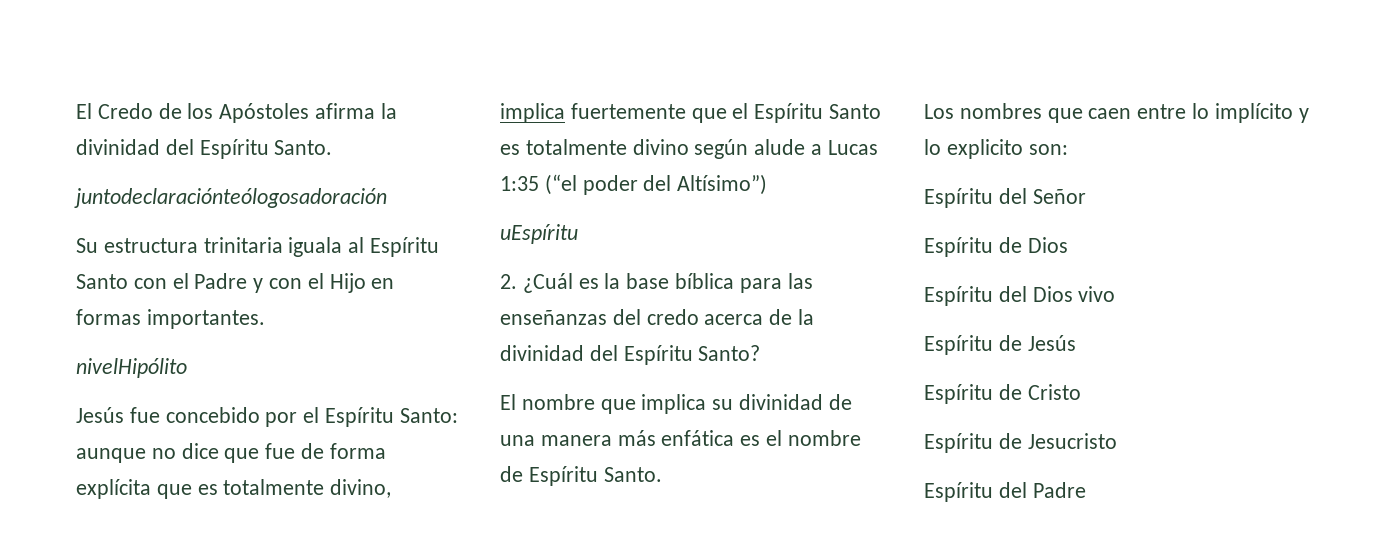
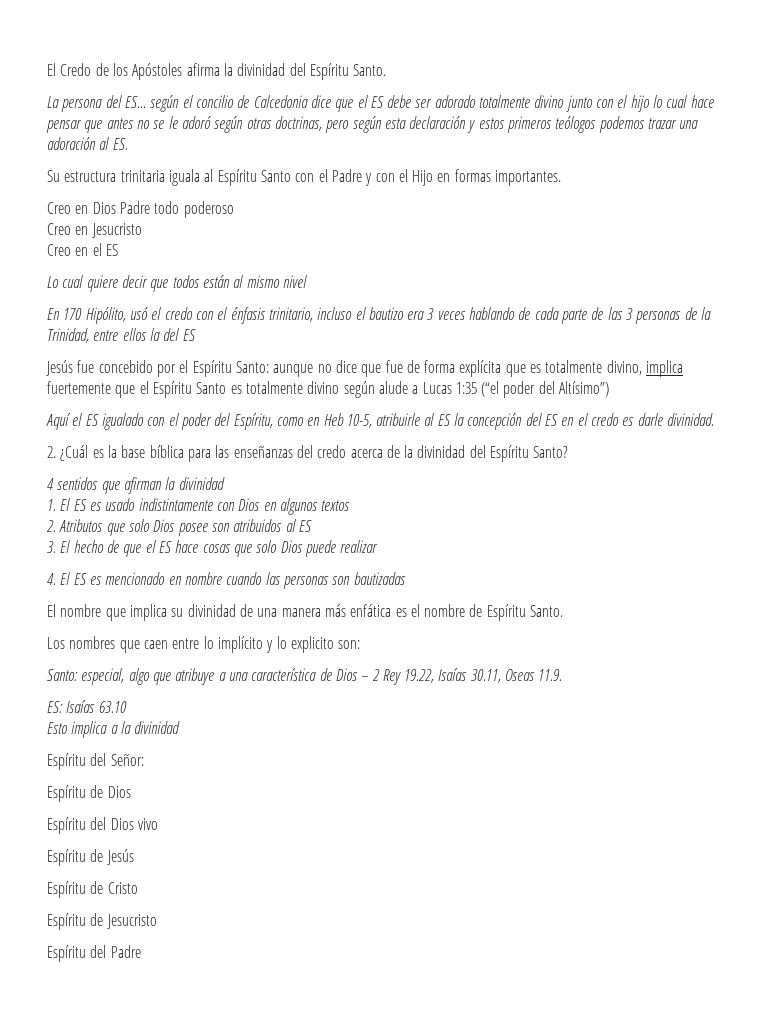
[74,188,387,208] juntodeclaraciónteólogosadoración -> [47,95,714,112] [46,116,699,133] [47,137,128,150] La persona del ES… según el concilio de Calcedonia dice que el ES debe ser adorado totalmente divino junto con el hijo lo cual hace pensar que antes no se le adoró según otras doctrinas, pero según esta declaración y estos primeros teólogos podemos trazar una adoración al ES.
[76,358,187,378] nivelHipólito -> [47,201,234,218] [47,223,142,238] [47,243,118,256] [47,275,307,292] [47,307,712,324] [47,328,196,343] Creo en Dios Padre todo poderoso // Creo en Jesucristo // Creo en el ES // Lo cual quiere decir que todos están al mismo nivel // En 170 Hipólito, usó el credo con el énfasis trinitario, incluso el bautizo era 3 veces hablando de cada parte de las 3 personas de la Trinidad, entre ellos la del ES
[500,224,578,244] uEspíritu -> [46,413,715,430] Aquí el ES igualado con el poder del Espíritu, como en Heb 10-5, atribuirle al ES la concepción del ES en el credo es darle divinidad.
(761, 353) none -> [47,477,225,494] [47,498,351,515] [46,519,312,536] [47,540,379,557] [47,572,406,589] // 4 sentidos que afirman la divinidad // 1. El ES es usado indistintamente con Dios en algunos textos // 2. Atributos que solo Dios posee son atribuidos al ES // 3. El hecho de que el ES hace cosas que solo Dios puede realizar // 4. El ES es mencionado en nombre cuando las personas son bautizadas
[924,188,1086,208] // Espíritu del Señor -> [47,668,563,685] [47,700,127,713] [47,721,181,738] [47,753,144,770] // Santo: especial, algo que atribuye a una característica de Dios – 2 Rey 19.22, Isaías 30.11, Oseas 11.9. // ES: Isaías 63.10 // Esto implica a la divinidad // Espíritu del Señor:

